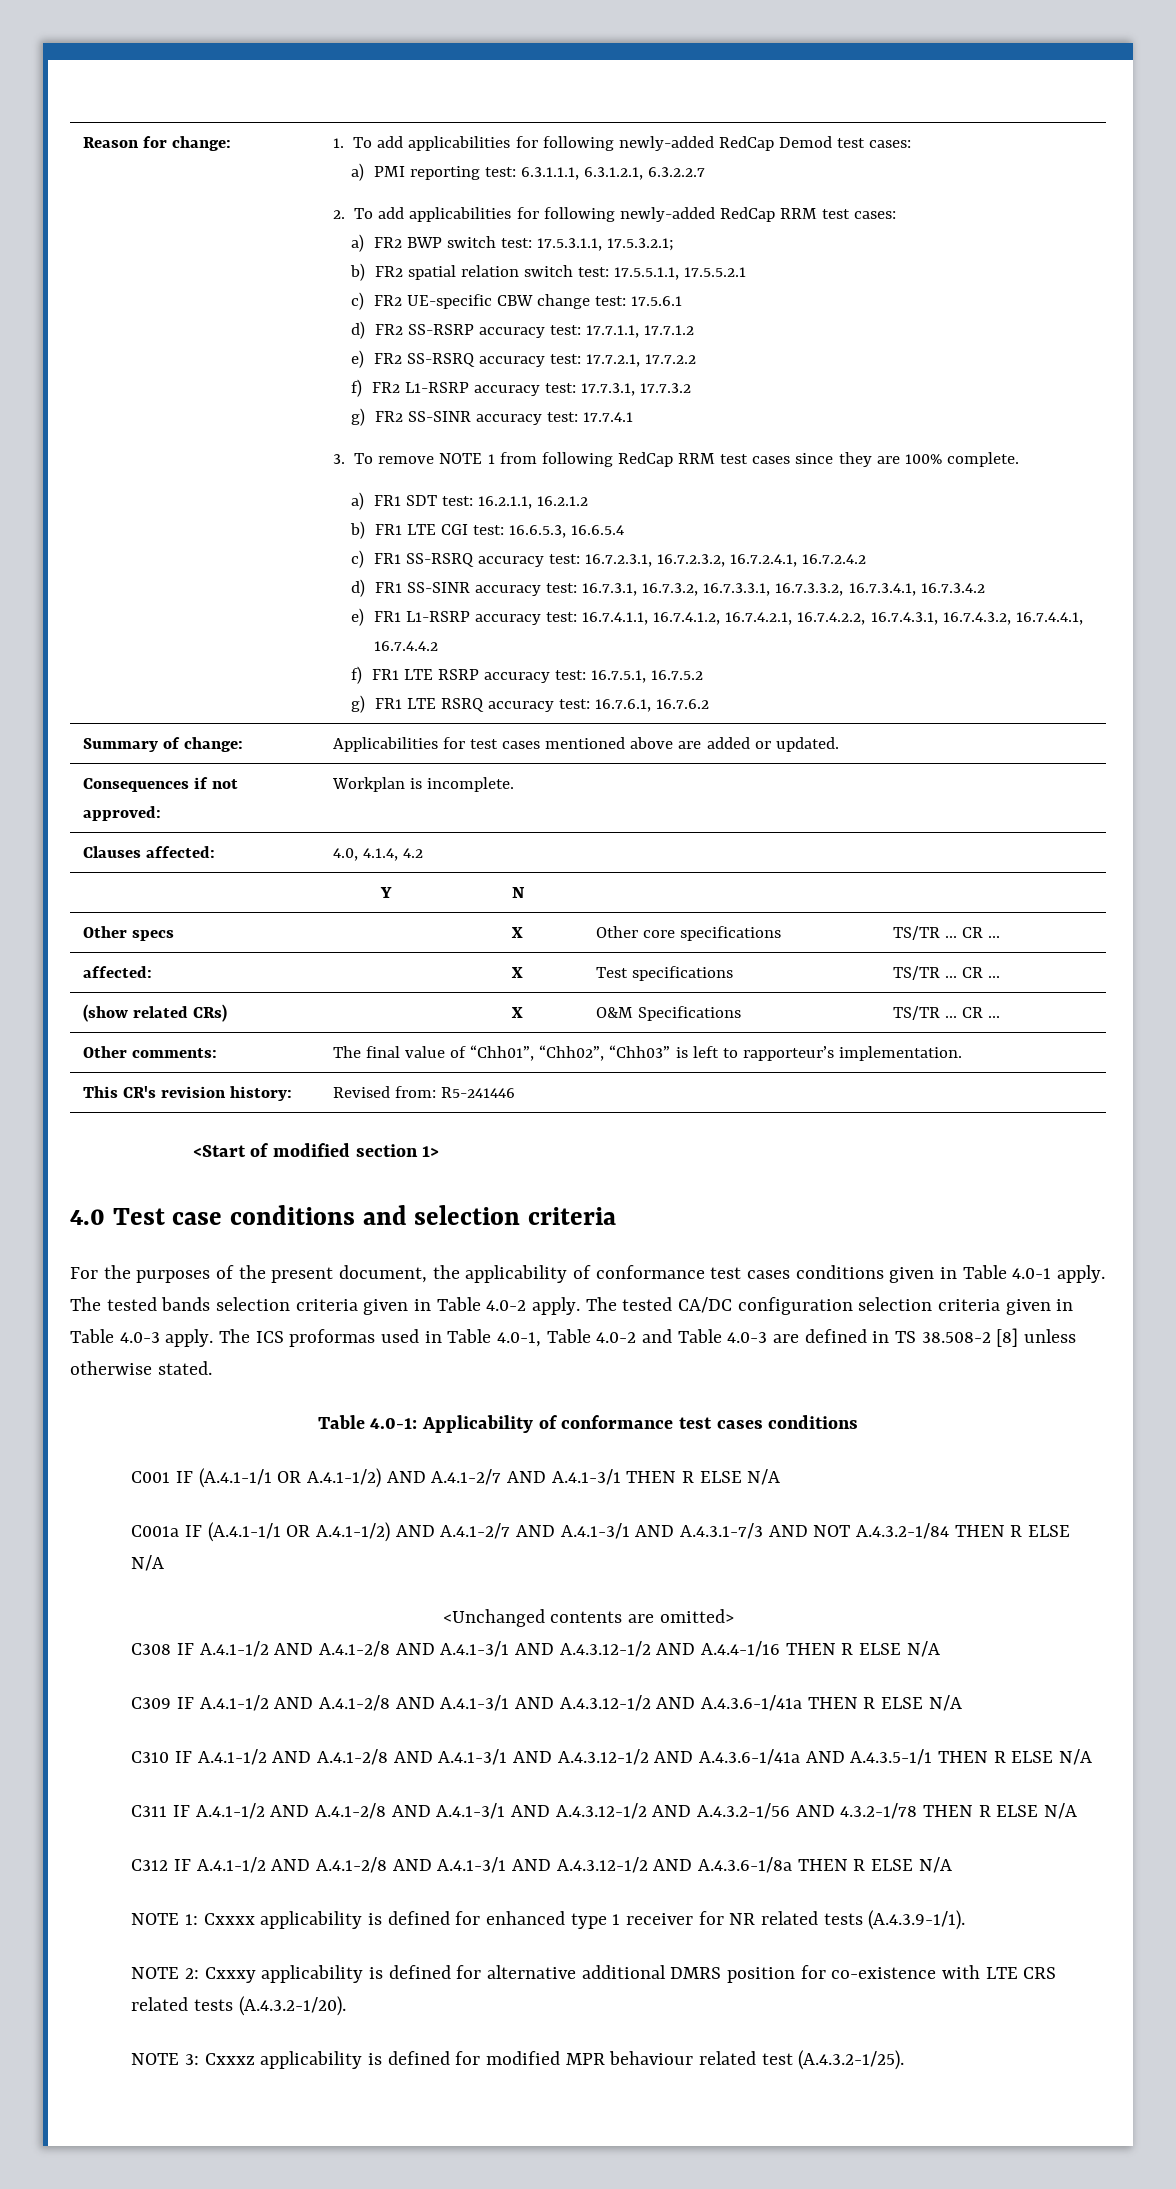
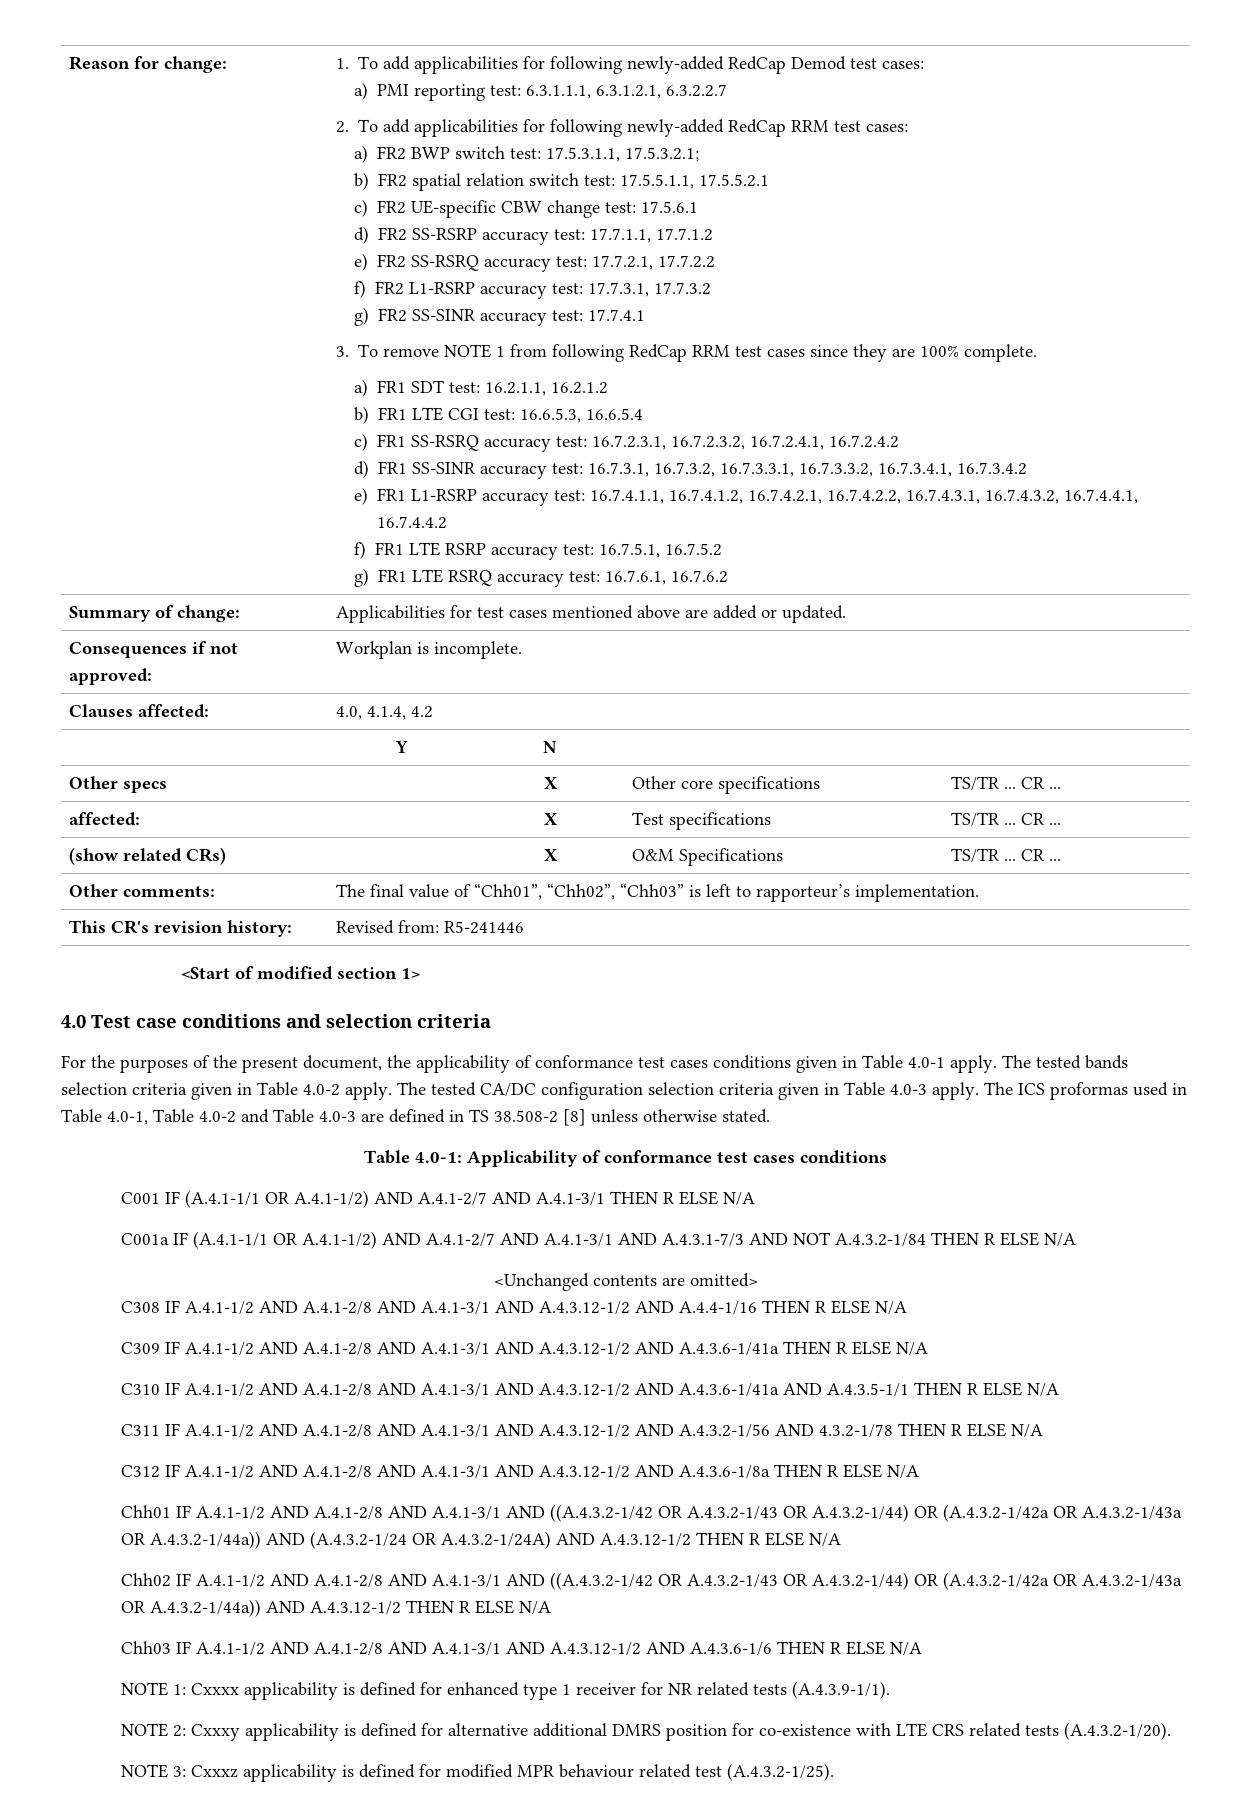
(952, 1865) none -> [120,1504,1182,1522] [120,1531,841,1549] [120,1572,1182,1590] [120,1599,551,1617] [120,1641,922,1656] // Chh01 IF A.4.1-1/2 AND A.4.1-2/8 AND A.4.1-3/1 AND ((A.4.3.2-1/42 OR A.4.3.2-1/43 OR A.4.3.2-1/44) OR (A.4.3.2-1/42a OR A.4.3.2-1/43a OR A.4.3.2-1/44a)) AND (A.4.3.2-1/24 OR A.4.3.2-1/24A) AND A.4.3.12-1/2 THEN R ELSE N/A // Chh02 IF A.4.1-1/2 AND A.4.1-2/8 AND A.4.1-3/1 AND ((A.4.3.2-1/42 OR A.4.3.2-1/43 OR A.4.3.2-1/44) OR (A.4.3.2-1/42a OR A.4.3.2-1/43a OR A.4.3.2-1/44a)) AND A.4.3.12-1/2 THEN R ELSE N/A // Chh03 IF A.4.1-1/2 AND A.4.1-2/8 AND A.4.1-3/1 AND A.4.3.12-1/2 AND A.4.3.6-1/6 THEN R ELSE N/A

